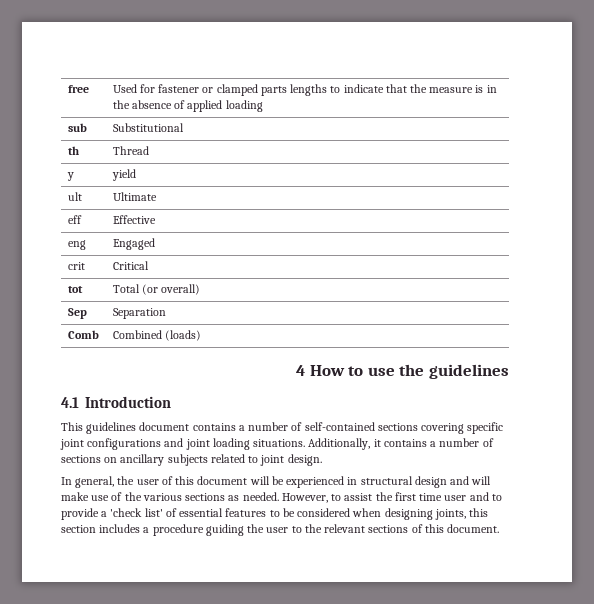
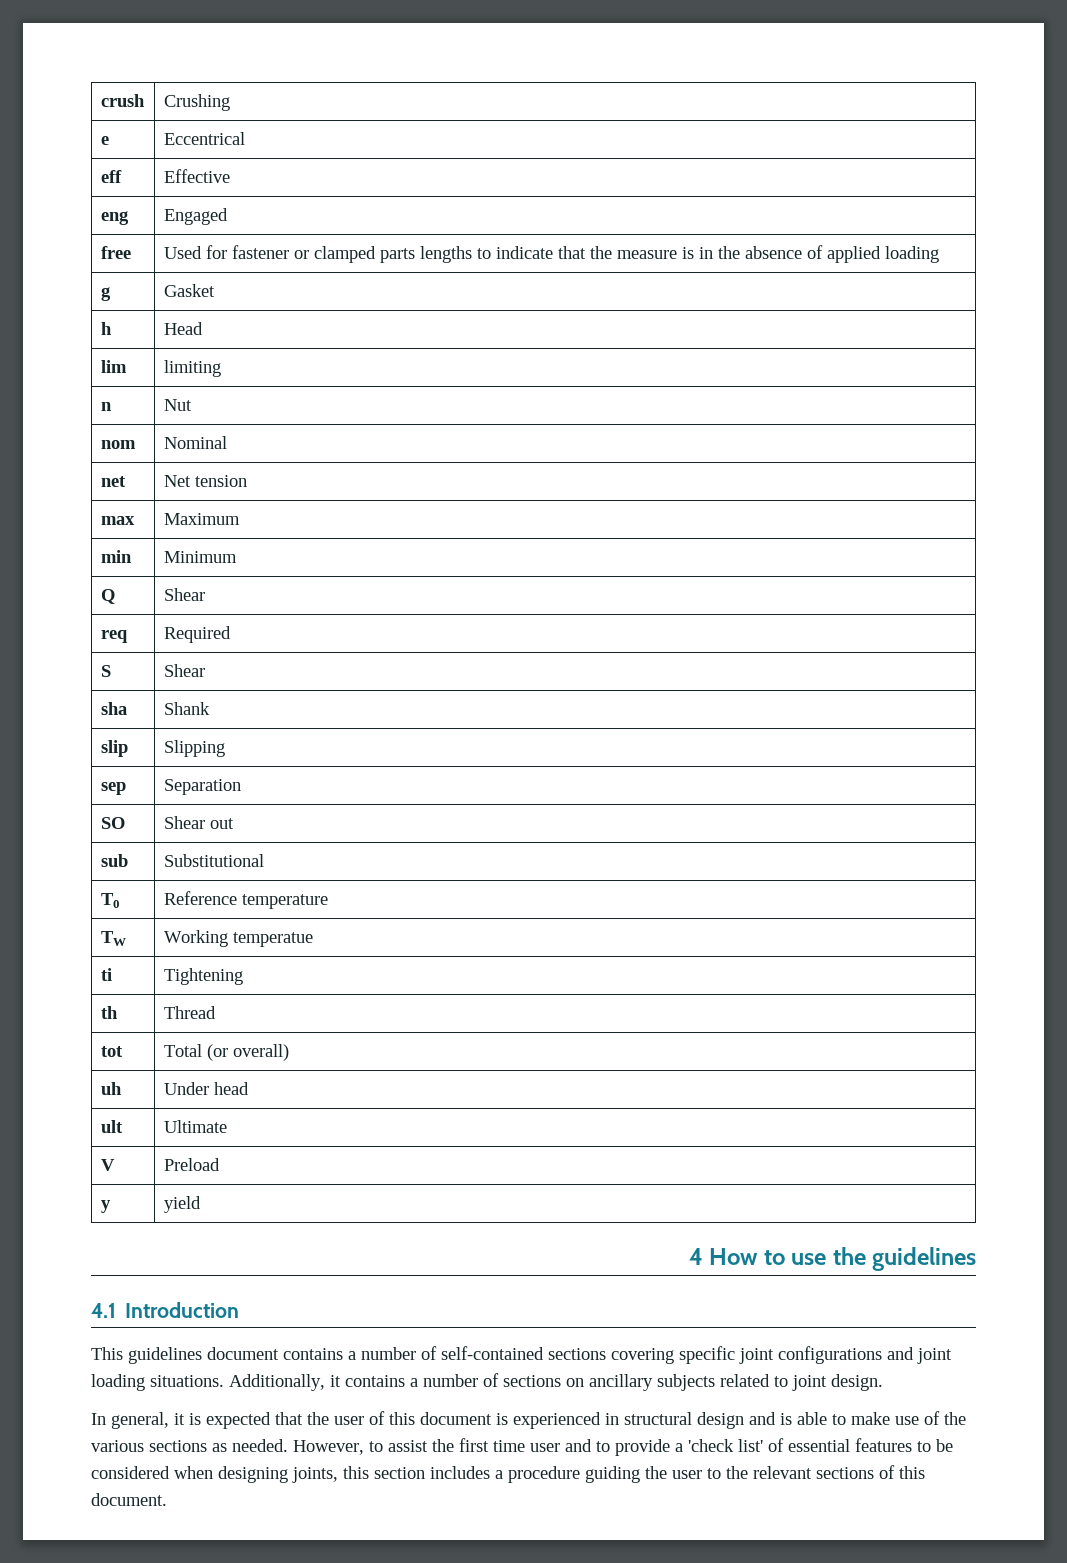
(67, 89) none -> [100,94,145,107] [163,94,230,111] [100,136,109,145] [163,132,245,145] [100,170,122,183] [163,169,230,183] [100,211,129,225] [163,208,228,225] crush | Crushing // e | Eccentrical // eff | Effective // eng | Engaged //
[67,123,87,132] [112,123,184,132] [67,146,79,155] [112,146,149,155] [66,172,74,181] [111,169,136,181] [67,192,82,201] [112,192,157,201] [67,215,82,224] [112,215,156,224] [67,240,86,250] [112,238,155,250] [67,262,85,270] [112,261,149,270] [67,286,83,293] [112,284,201,295] [67,308,87,319] [112,308,166,319] [67,330,99,339] [112,330,201,341] sub | Substitutional // th | Thread // y | yield // ult | Ultimate // eff | Effective // eng | Engaged // crit | Critical // tot | Total (or overall) // Sep | Separation // Comb | Combined (loads) -> [100,287,111,301] [163,284,215,297] [100,322,112,335] [163,322,203,335] [100,360,127,373] [163,360,221,377] [100,402,112,411] [163,399,192,411] [100,440,136,449] [163,436,227,449] [100,476,126,487] [163,475,247,487] [100,516,135,525] [163,513,240,525] [100,550,132,563] [163,551,237,563] [100,589,115,604] [163,588,205,601] [100,630,128,643] [163,626,231,643] [100,665,111,677] [163,664,205,677] [100,702,127,715] [163,702,210,715] [100,740,128,757] [163,740,225,757] [100,782,126,795] [163,779,241,795] [100,817,125,829] [163,816,234,829] [100,854,128,867] [163,854,264,867] [100,893,120,908] [163,891,328,909] [100,931,126,946] [163,930,313,947] [100,968,112,981] [163,968,243,985] [100,1006,118,1019] [163,1006,216,1019] [100,1046,123,1057] [163,1044,289,1061] [100,1082,122,1095] [163,1082,249,1095] [100,1120,123,1133] [163,1120,227,1133] [100,1159,115,1171] [163,1158,220,1171] [100,1200,111,1213] [163,1196,201,1213] g | Gasket // h | Head // lim | limiting // n | Nut // nom | Nominal // net | Net tension // max | Maximum // min | Minimum // Q | Shear // req | Required // S | Shear // sha | Shank // slip | Slipping // sep | Separation // SO | Shear out // sub | Substitutional // T0 | Reference temperature // TW | Working temperatue // ti | Tightening // th | Thread // tot | Total (or overall) // uh | Under head // ult | Ultimate // V | Preload // y | yield
(115, 482) none -> [174,1412,303,1429] it is expected that
[249,476,284,485] will be -> [496,1413,508,1425] is
[471,476,492,485] will -> [780,1412,846,1425] is able to

